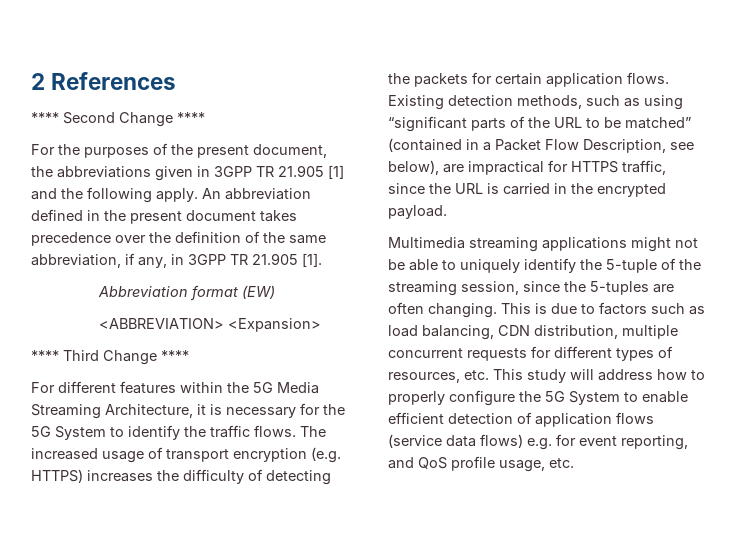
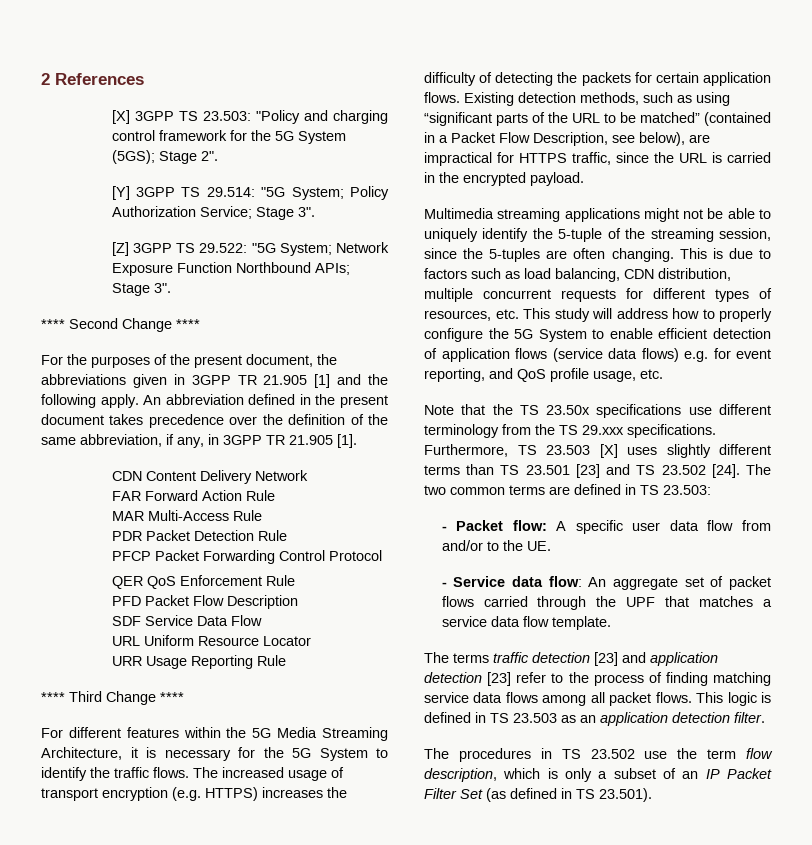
(177, 81) none -> [111,110,388,124] [111,130,346,144] [111,150,218,164] [111,186,389,200] [111,206,315,220] [111,242,389,256] [111,262,350,276] [111,283,171,296] // [X] 3GPP TS 23.503: "Policy and charging control framework for the 5G System (5GS); Stage 2". // [Y] 3GPP TS 29.514: "5G System; Policy Authorization Service; Stage 3". // [Z] 3GPP TS 29.522: "5G System; Network Exposure Function Northbound APIs; Stage 3".
[98,285,276,301] [99,318,322,332] Abbreviation format (EW) // <ABBREVIATION> <Expansion> -> [111,470,308,484] [111,490,275,501] [111,510,262,521] [111,530,287,541] [111,550,382,564] [111,575,295,589] [111,595,298,609] [111,615,262,626] [111,635,311,646] [111,655,286,669] CDN Content Delivery Network // FAR Forward Action Rule // MAR Multi-Access Rule // PDR Packet Detection Rule // PFCP Packet Forwarding Control Protocol // QER QoS Enforcement Rule // PFD Packet Flow Description // SDF Service Data Flow // URL Uniform Resource Locator // URR Usage Reporting Rule
(574, 463) none -> [424,404,771,418] [424,424,716,438] [424,444,771,458] [424,464,771,478] [424,484,711,495] [441,520,771,534] [441,540,551,551] [441,576,771,590] [441,596,772,610] [441,616,611,630] [424,652,718,666] [424,672,771,686] [424,692,771,706] [424,712,765,726] [424,748,773,762] [424,768,772,782] [424,788,652,802] // Note that the TS 23.50x specifications use different terminology from the TS 29.xxx specifications. Furthermore, TS 23.503 [X] uses slightly different terms than TS 23.501 [23] and TS 23.502 [24]. The two common terms are defined in TS 23.503: // - Packet flow: A specific user data flow from and/or to the UE. // - Service data flow: An aggregate set of packet flows carried through the UPF that matches a service data flow template. // The terms traffic detection [23] and application detection [23] refer to the process of finding matching service data flows among all packet flows. This logic is defined in TS 23.503 as an application detection filter. // The procedures in TS 23.502 use the term flow description, which is only a subset of an IP Packet Filter Set (as defined in TS 23.501).

